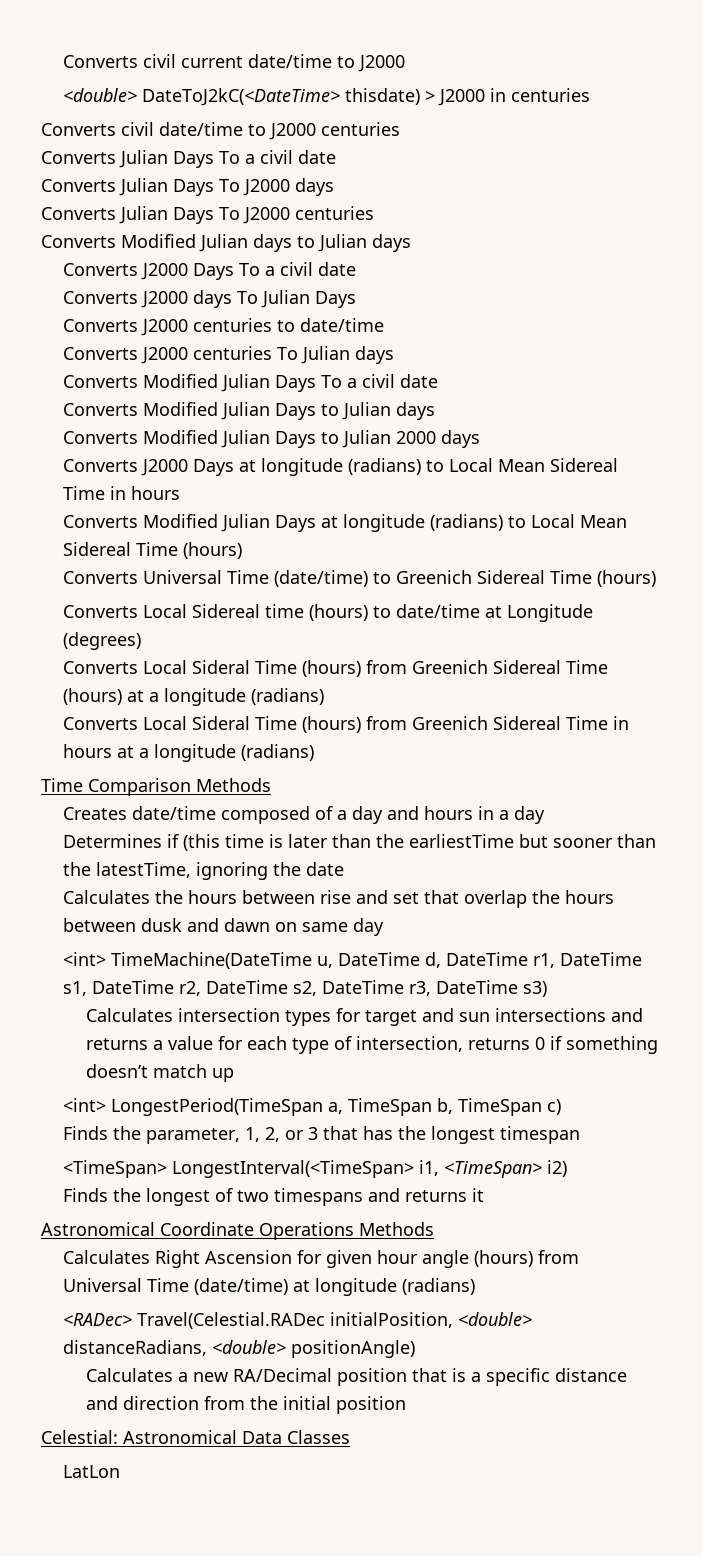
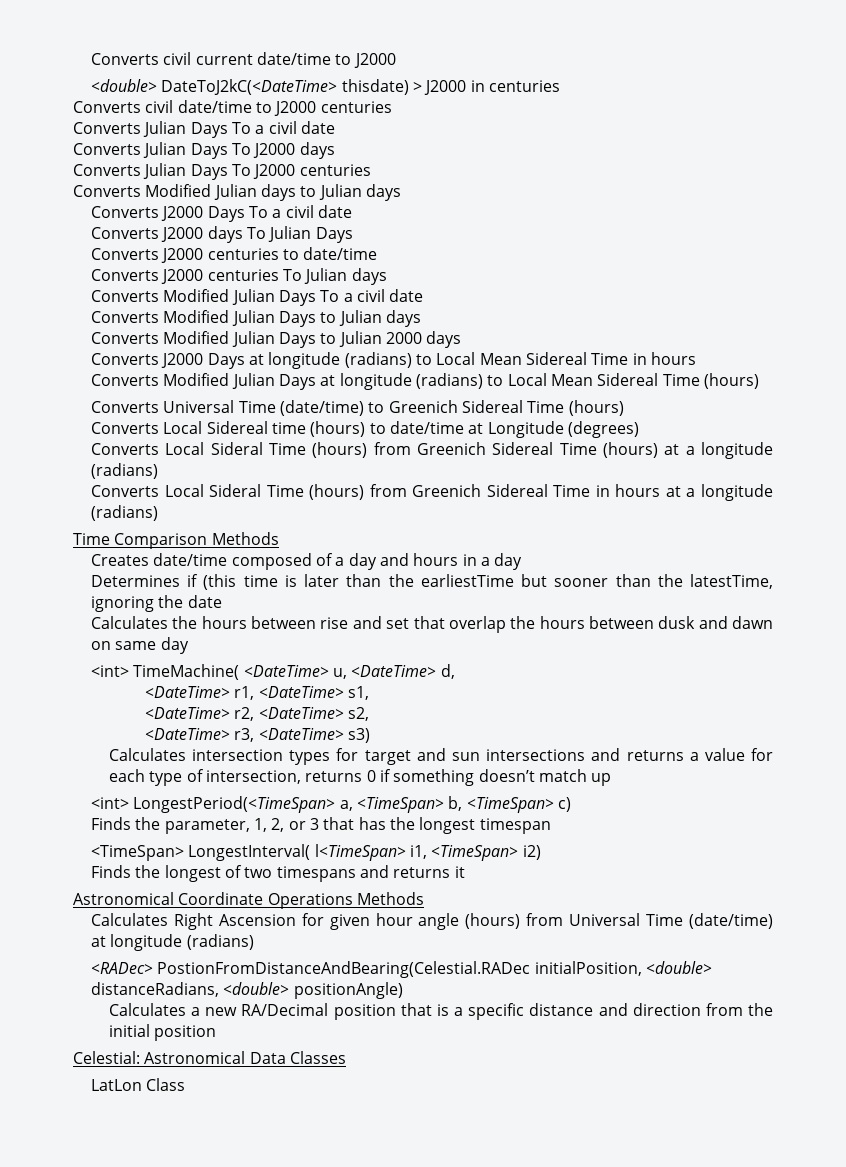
[111,952,643,969] [63,980,519,996] TimeMachine(DateTime u, DateTime d, DateTime r1, DateTime s1, DateTime r2, DateTime s2, DateTime r3, DateTime -> [133,664,455,680] [144,686,369,700] [144,707,369,721] [144,728,344,742] TimeMachine( <DateTime> u, <DateTime> d, // <DateTime> r1, <DateTime> s1, // <DateTime> r2, <DateTime> s2, // <DateTime> r3, <DateTime>
[111,1098,543,1116] LongestPeriod(TimeSpan a, TimeSpan b, TimeSpan -> [133,796,554,813] LongestPeriod(<TimeSpan> a, <TimeSpan> b, <TimeSpan>
[172,1160,415,1178] LongestInterval(<TimeSpan> -> [188,844,406,861] LongestInterval( l<TimeSpan>
[137,1312,326,1329] Travel(Celestial.RADec -> [157,961,531,978] PostionFromDistanceAndBearing(Celestial.RADec
(121, 1471) none -> [146,1078,186,1091] Class

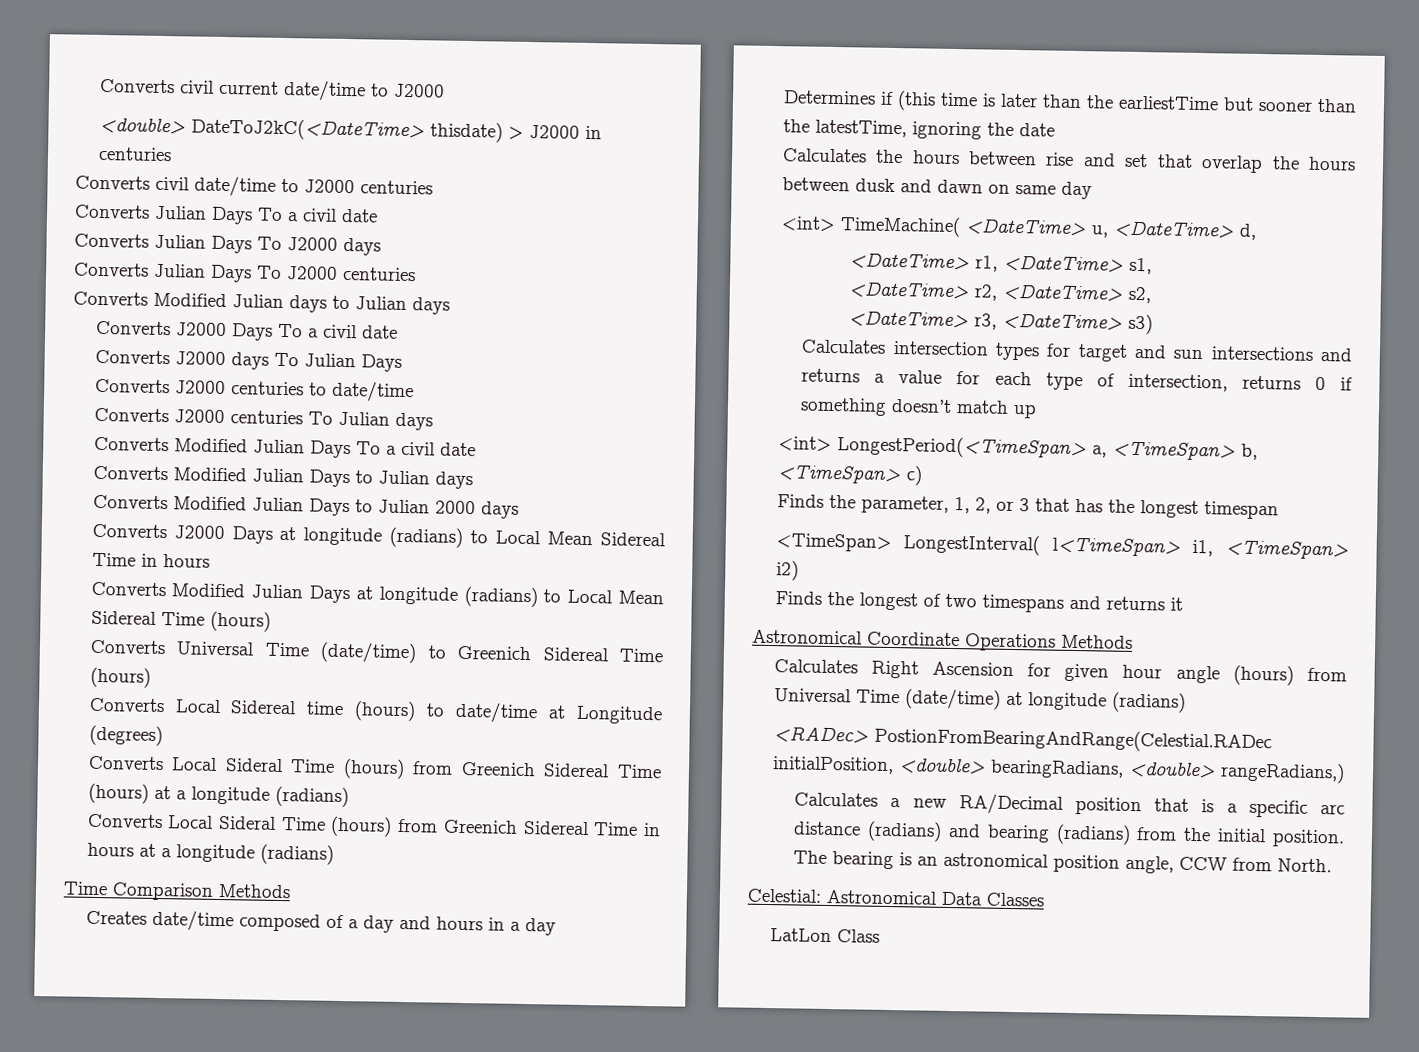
[157,961,531,978] PostionFromDistanceAndBearing(Celestial.RADec -> [873,726,1272,754] PostionFromBearingAndRange(Celestial.RADec
[90,982,403,999] distanceRadians, <double> positionAngle) -> [989,759,1345,784] bearingRadians, <double> rangeRadians,)
[529,1003,774,1016] [108,1024,217,1041] distance and direction from the initial position -> [1320,804,1345,815] [793,820,1345,848] [793,850,1333,874] arc distance (radians) and bearing (radians) from the initial position. The bearing is an astronomical position angle, CCW from North.

